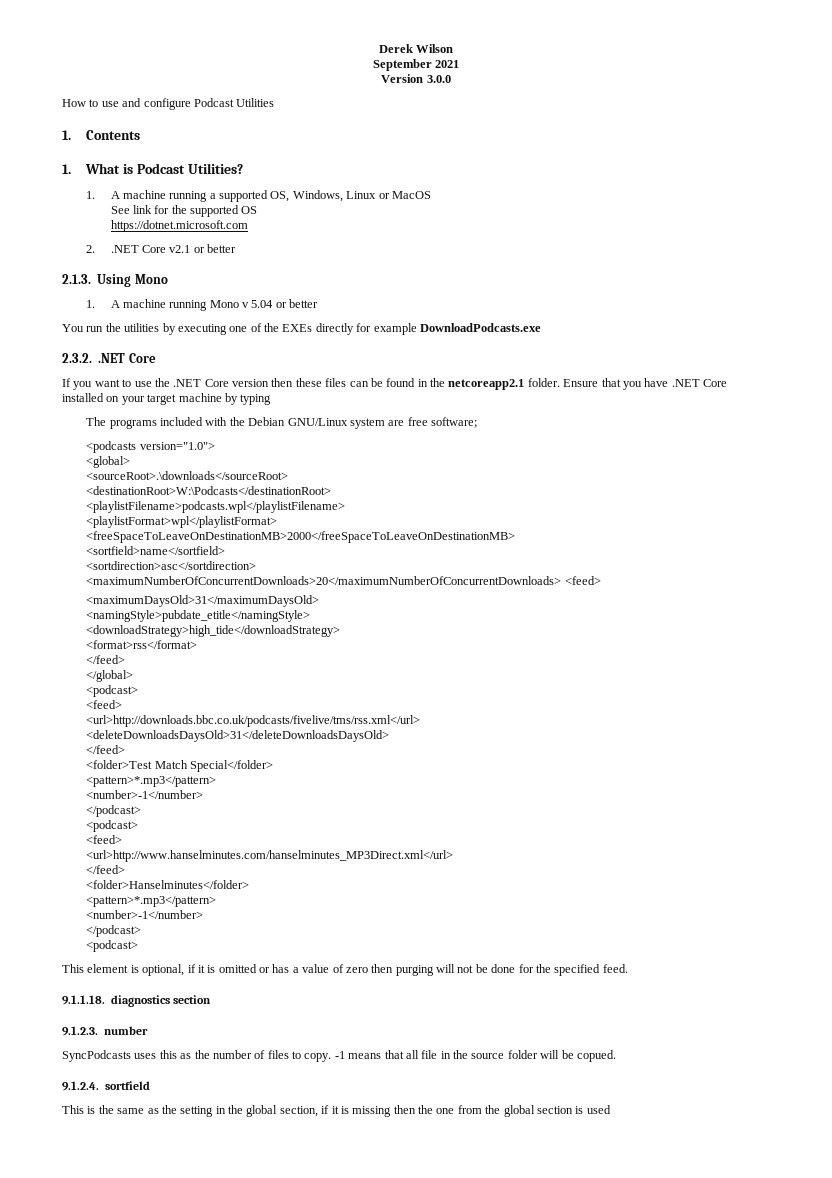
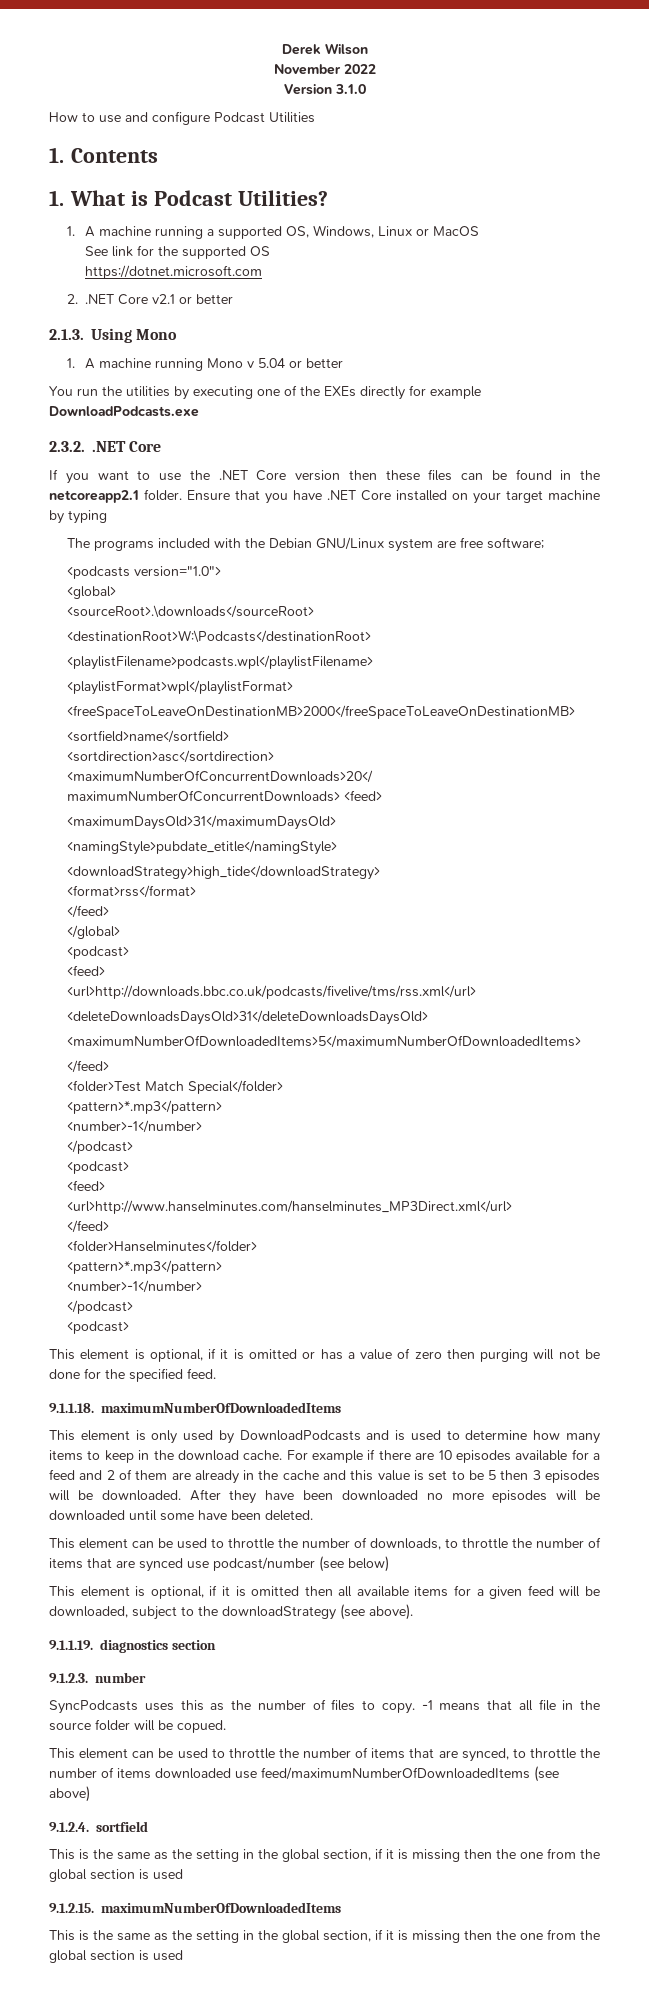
[372,59,460,71] September 2021 -> [273,64,376,75] November 2022
[426,75,451,83] 3.0.0 -> [334,84,366,94] 3.1.0
(390, 736) none -> [67,1035,582,1048] // <maximumNumberOfDownloadedItems>5</maximumNumberOfDownloadedItems>
(105, 1000) none -> [101,1402,341,1413] [49,1430,600,1444] [49,1449,600,1463] [49,1469,601,1484] [49,1489,600,1504] [49,1510,313,1521] [49,1537,601,1550] [49,1556,389,1572] [49,1585,600,1599] [49,1604,413,1620] [49,1640,93,1650] maximumNumberOfDownloadedItems // This element is only used by DownloadPodcasts and is used to determine how many items to keep in the download cache. For example if there are 10 episodes available for a feed and 2 of them are already in the cache and this value is set to be 5 then 3 episodes will be downloaded. After they have been downloaded no more episodes will be downloaded until some have been deleted. // This element can be used to throttle the number of downloads, to throttle the number of items that are synced use podcast/number (see below) // This element is optional, if it is omitted then all available items for a given feed will be downloaded, subject to the downloadStrategy (see above). // 9.1.1.19.
(616, 1056) none -> [49,1747,600,1762] [49,1766,559,1782] [49,1786,90,1802] // This element can be used to throttle the number of items that are synced, to throttle the number of items downloaded use feed/maximumNumberOfDownloadedItems (see above)
(611, 1109) none -> [49,1902,341,1913] [49,1929,600,1943] [49,1950,183,1963] // 9.1.2.15. maximumNumberOfDownloadedItems // This is the same as the setting in the global section, if it is missing then the one from the global section is used

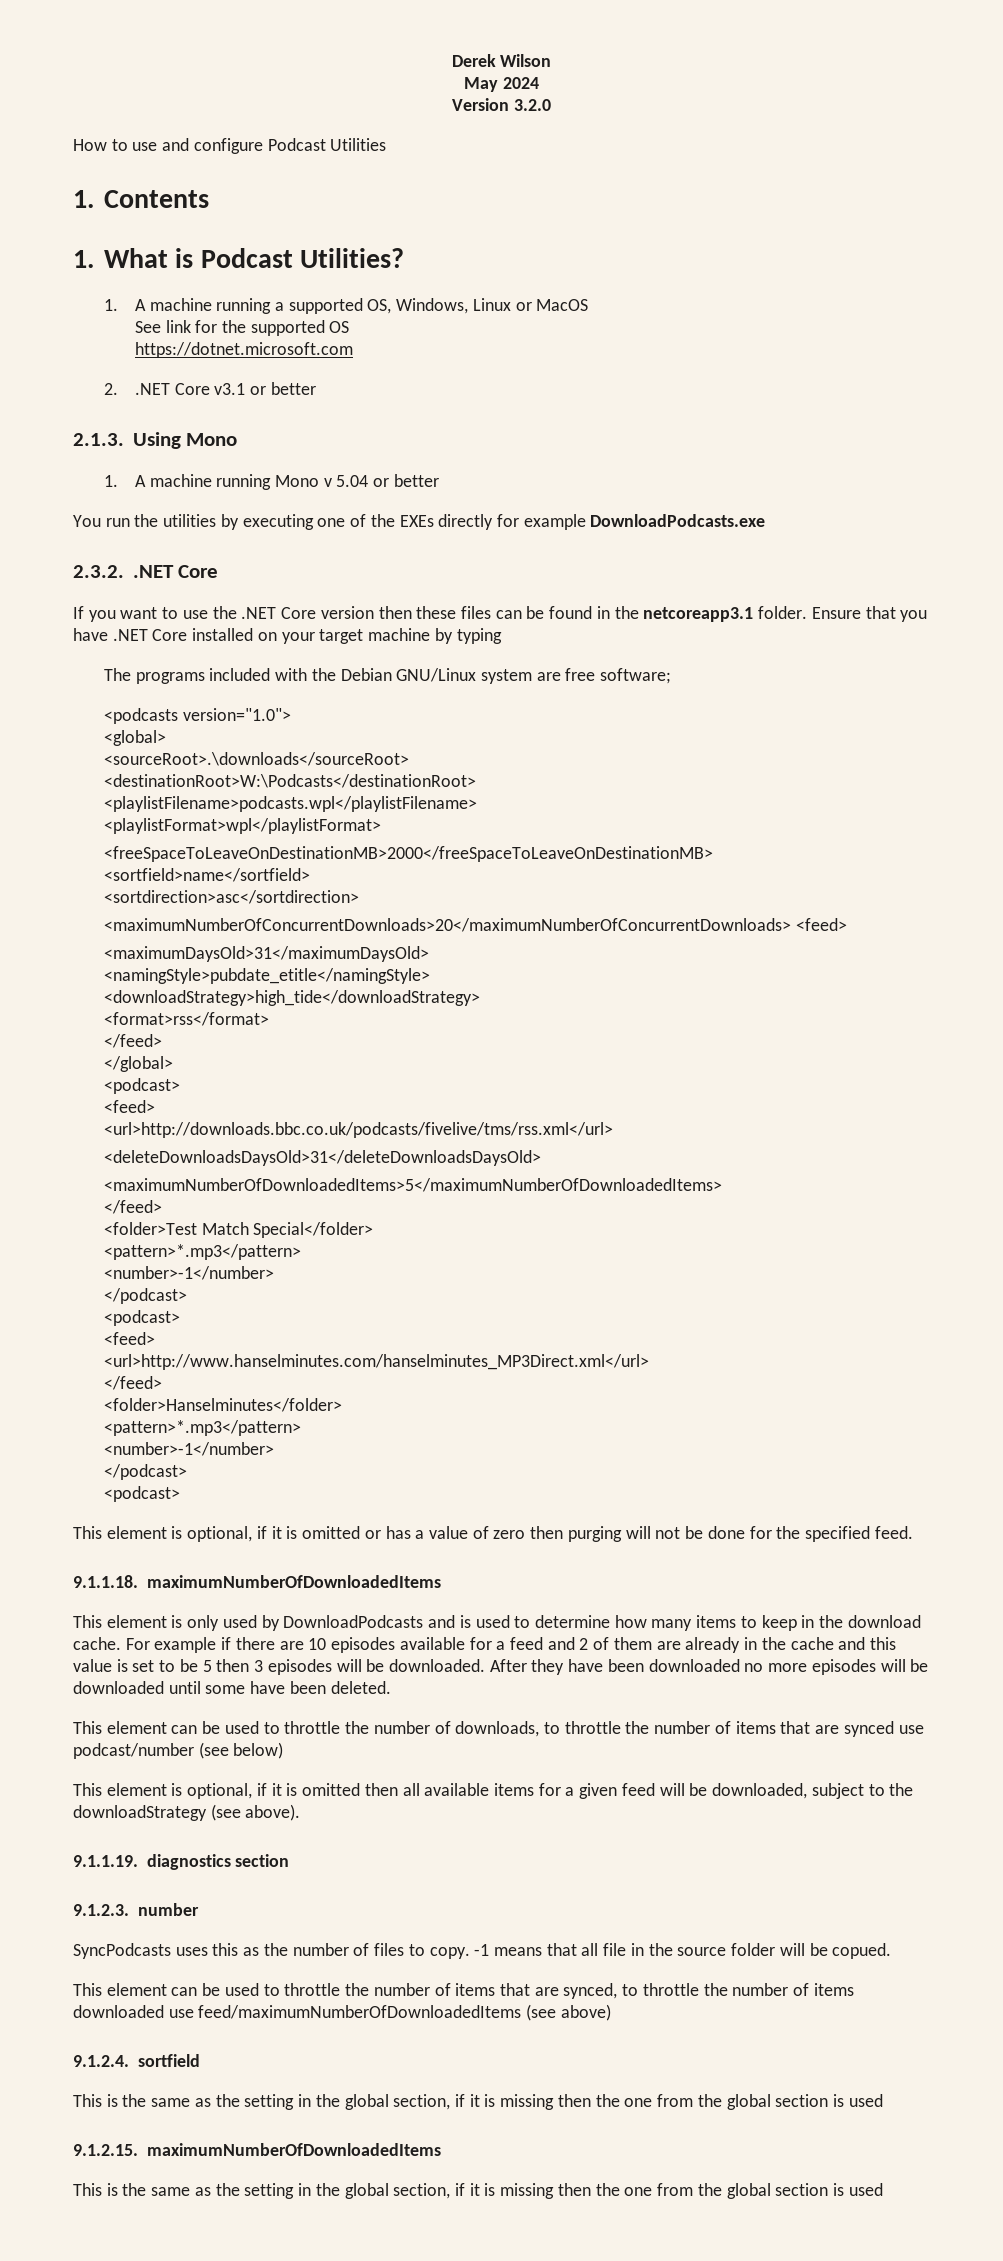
[273,64,376,75] November 2022 -> [464,77,539,92] May 2024
[334,84,366,94] 3.1.0 -> [513,99,551,111] 3.2.0
[152,294,176,304] v2.1 -> [214,383,246,395] v3.1
[49,490,139,503] netcoreapp2.1 -> [643,607,754,622] netcoreapp3.1

